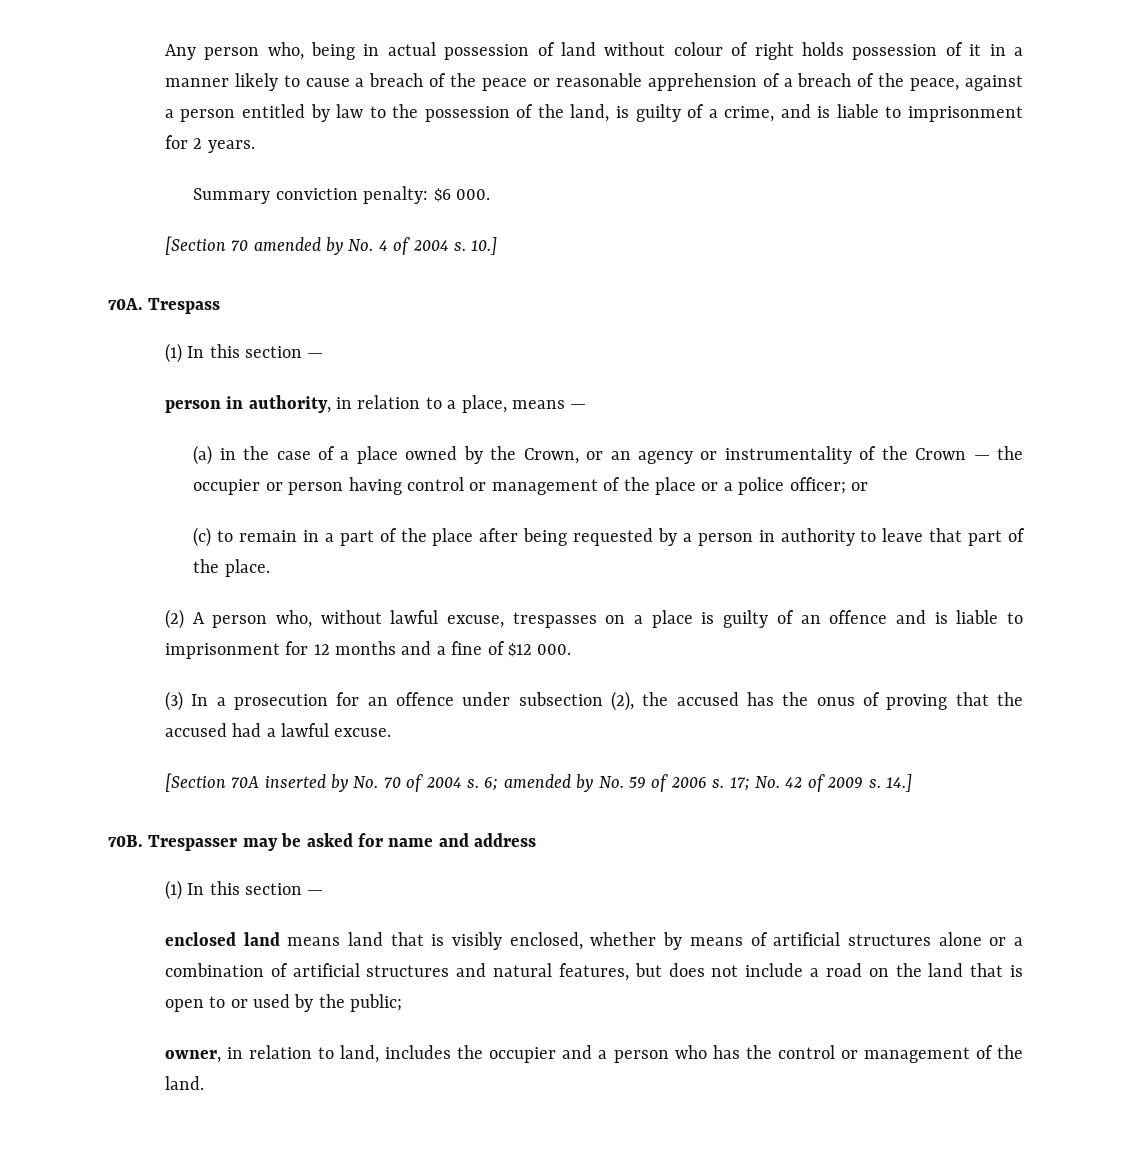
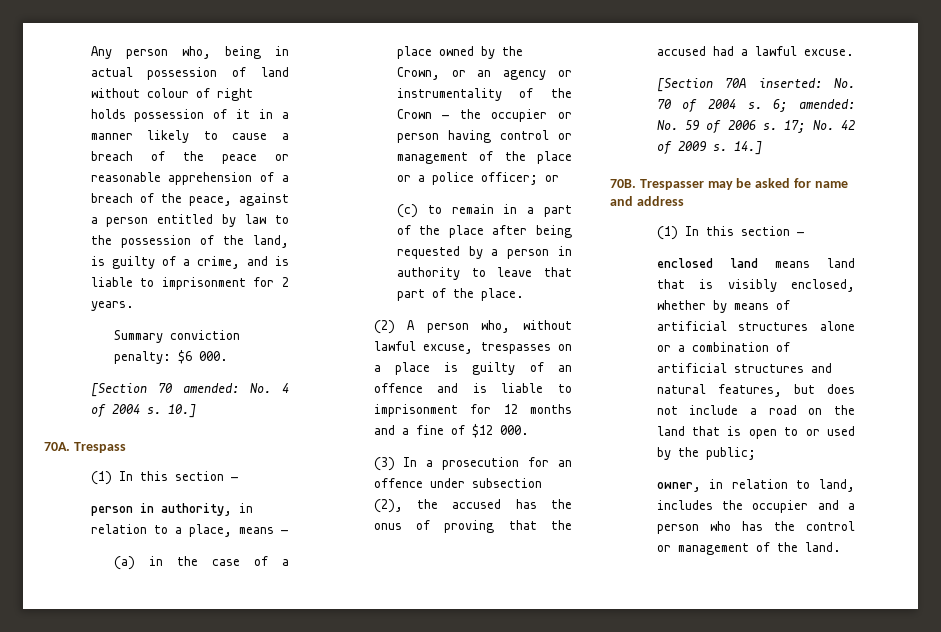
[253,237,344,255] amended by -> [182,383,239,393] amended:
[264,774,349,792] inserted by -> [758,78,822,88] inserted:
[503,774,594,792] amended by -> [799,99,855,109] amended:

